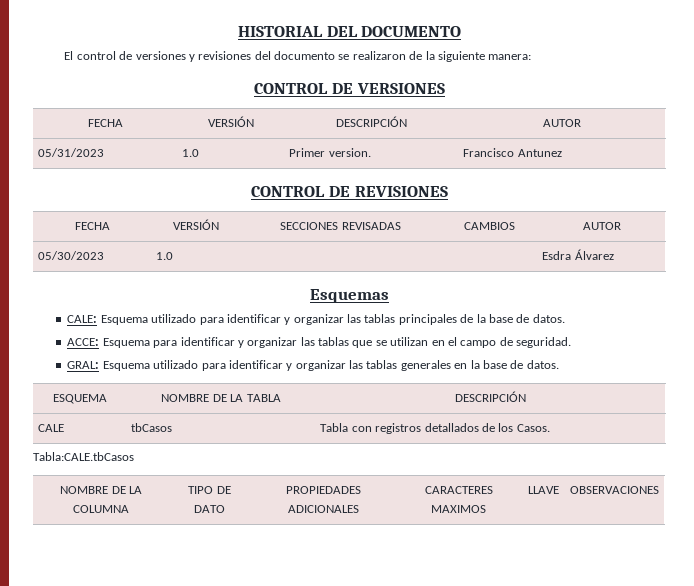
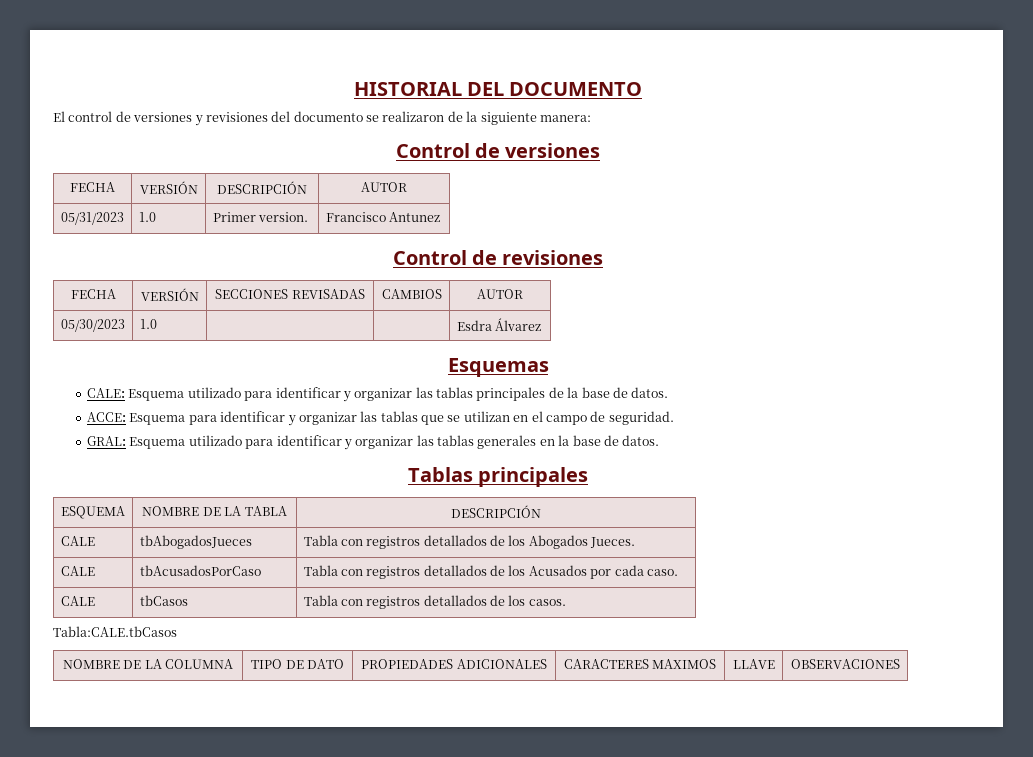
[254,83,445,94] CONTROL DE VERSIONES -> [395,143,601,158] Control de versiones
[251,186,448,197] CONTROL DE REVISIONES -> [392,250,604,265] Control de revisiones
(559, 364) none -> [407,467,589,487] // Tablas principales
(526, 396) none -> [60,536,95,546] [139,535,252,549] [303,535,636,549] [60,566,95,576] [139,565,261,576] [303,565,678,579] // CALE | tbAbogadosJueces | Tabla con registros detallados de los Abogados Jueces. // CALE | tbAcusadosPorCaso | Tabla con registros detallados de los Acusados por cada caso.
[516,424,550,432] Casos. -> [528,599,566,606] casos.

